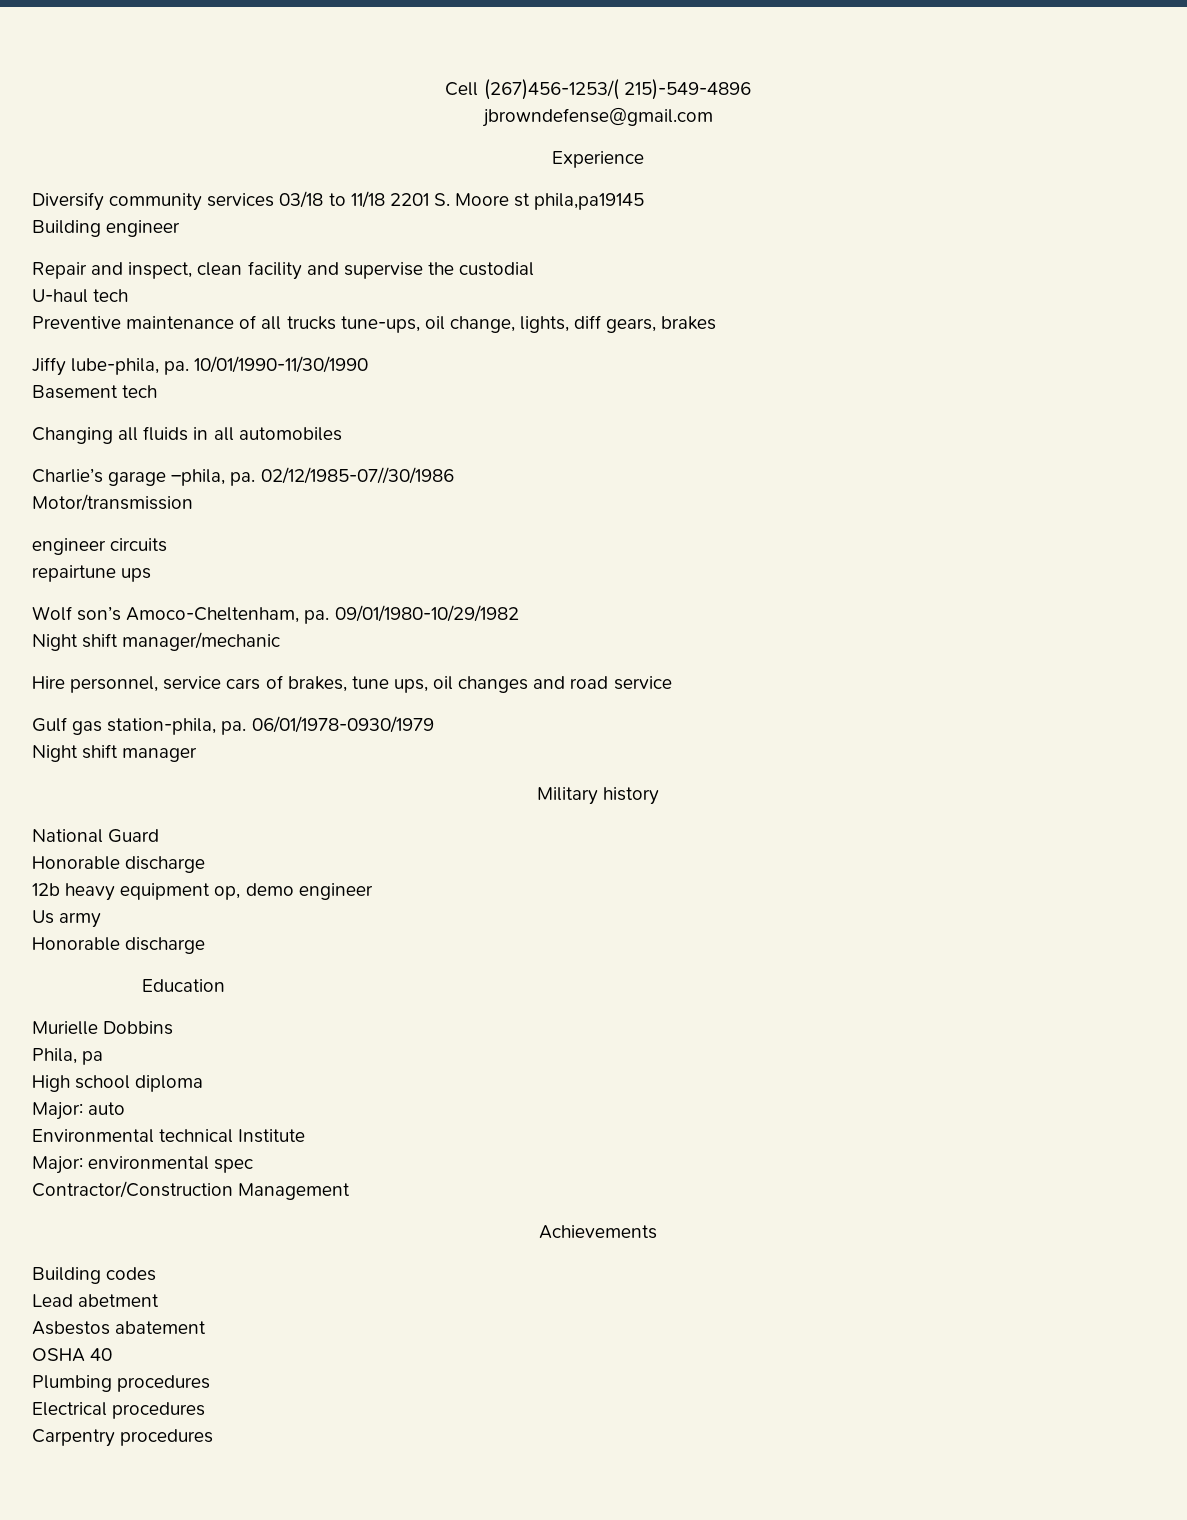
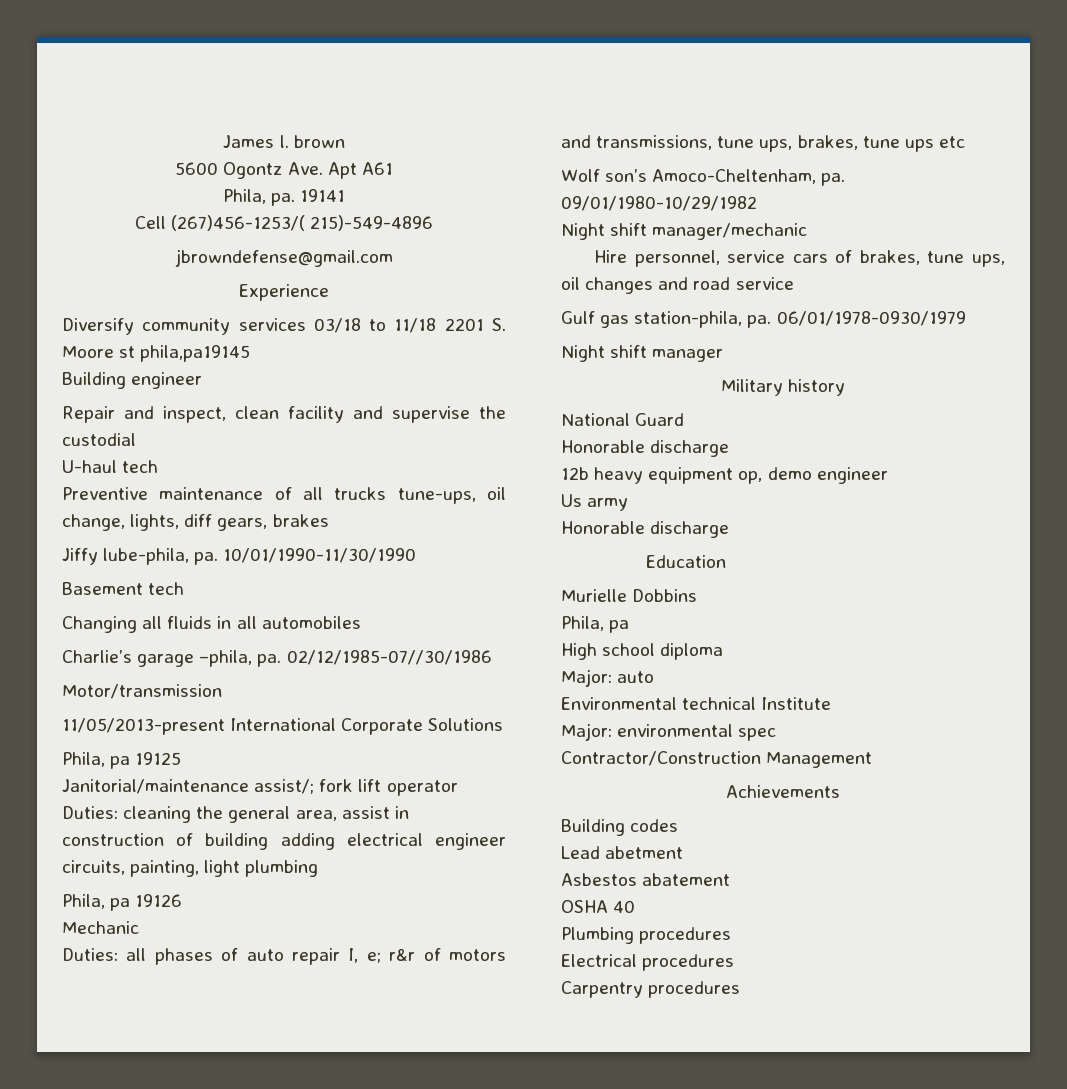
(445, 89) none -> [223,135,345,148] [175,162,393,179] [222,189,346,206] James l. brown // 5600 Ogontz Ave. Apt A61 // Phila, pa. 19141 //
[32,538,168,555] [32,565,116,582] engineer circuits // repairtune -> [62,718,504,735] [62,752,182,769] [62,779,458,796] [62,806,409,823] [62,833,506,850] [62,860,319,877] [62,894,183,911] [62,921,139,934] [62,948,506,965] [561,135,900,152] 11/05/2013-present International Corporate Solutions // Phila, pa 19125 // Janitorial/maintenance assist/; fork lift operator Duties: cleaning the general area, assist in construction of building adding electrical engineer circuits, painting, light plumbing // Phila, pa 19126 // Mechanic // Duties: all phases of auto repair I, e; r&r of motors and transmissions, tune ups, brakes, tune
(152, 575) none -> [938,136,965,148] etc

